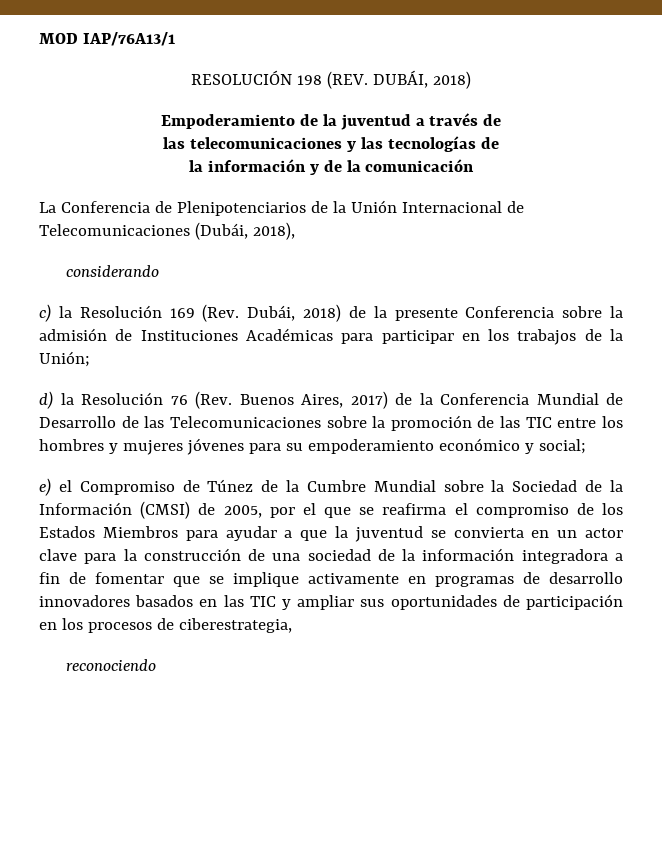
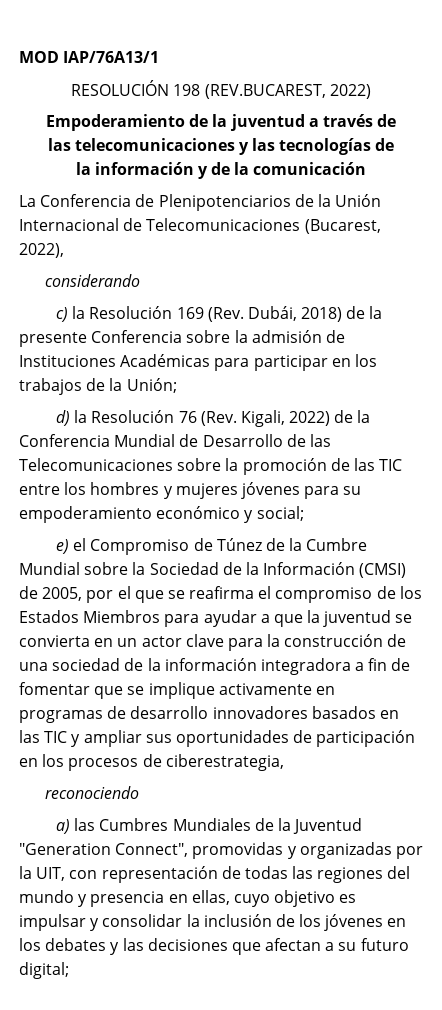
[327,70,471,89] (REV. DUBÁI, 2018) -> [204,84,371,99] (REV.BUCAREST, 2022)
[194,222,295,240] (Dubái, 2018), -> [304,219,381,234] [19,243,64,258] (Bucarest, 2022),
[239,391,388,409] Buenos Aires, 2017) -> [240,410,331,427] Kigali, 2022)
(156, 665) none -> [55,818,363,834] [19,842,423,859] [19,866,411,883] [19,890,357,907] [19,914,407,931] [19,938,409,955] [19,962,69,979] // a) las Cumbres Mundiales de la Juventud "Generation Connect", promovidas y organizadas por la UIT, con representación de todas las regiones del mundo y presencia en ellas, cuyo objetivo es impulsar y consolidar la inclusión de los jóvenes en los debates y las decisiones que afectan a su futuro digital;

